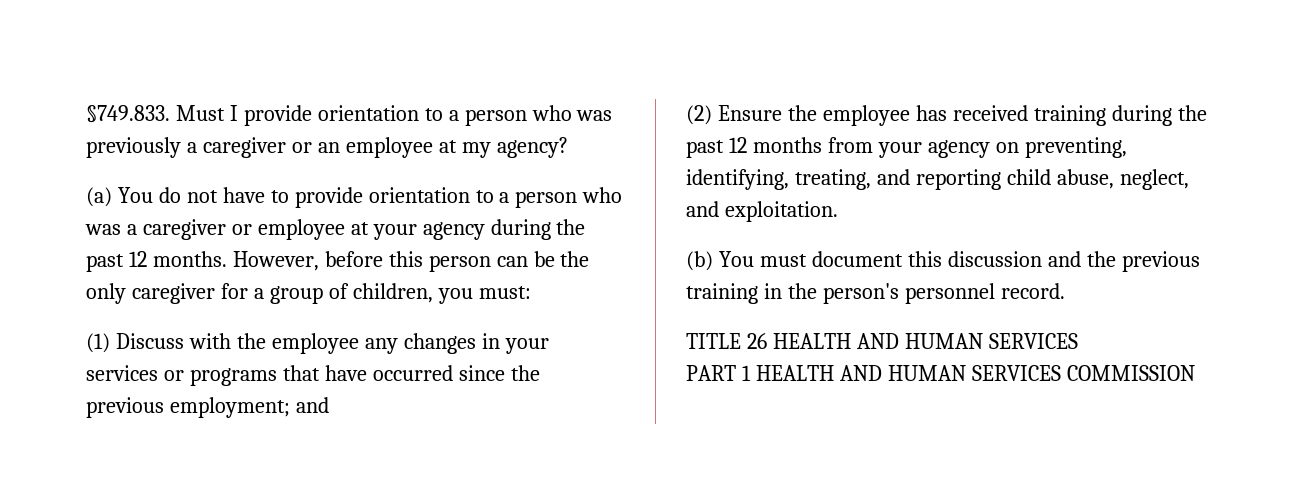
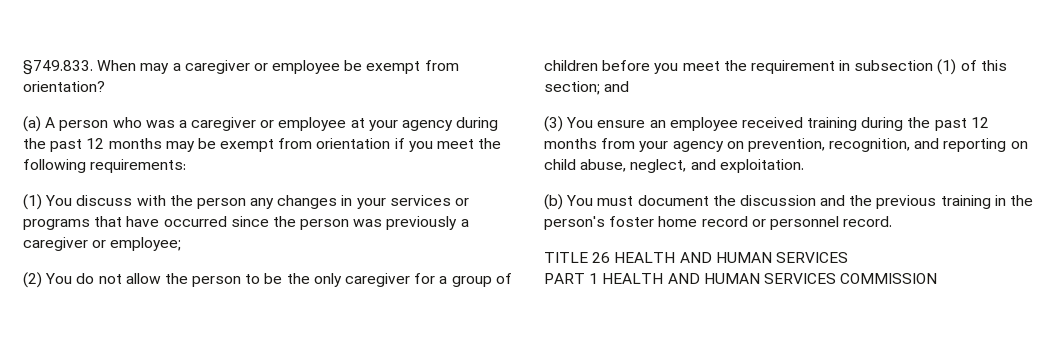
[175,105,613,126] [86,137,568,158] [86,187,510,208] Must I provide orientation to a person who was previously a caregiver or an employee at my agency? // (a) You do not have to provide orientation to a -> [97,60,459,74] [23,81,105,92] [23,116,56,132] When may a caregiver or employee be exempt from orientation? // (a) A
[152,251,590,272] [86,283,531,304] [86,333,184,353] months. However, before this person can be the only caregiver for a group of children, you must: // (1) Discuss -> [108,138,502,152] [23,159,187,173] [23,194,133,210] months may be exempt from orientation if you meet the following requirements: // (1) You discuss
[271,333,359,354] employee -> [196,198,246,209] person
[86,397,329,418] [686,105,947,126] previous employment; and // (2) Ensure the employee has -> [300,216,469,230] [23,237,182,251] [23,272,512,288] [544,59,1007,75] [544,81,630,95] [544,116,738,132] person was previously a caregiver or employee; // (2) You do not allow the person to be the only caregiver for a group of children before you meet the requirement in subsection (1) of this section; and // (3) You ensure an employee
[1024,137,1127,158] [686,169,871,190] preventing, identifying, treating, -> [747,138,911,152] prevention, recognition,
(1001, 179) none -> [1010,141,1028,149] on
[907,251,942,267] this -> [712,195,736,206] the
(899, 293) none -> [609,216,766,227] foster home record or

